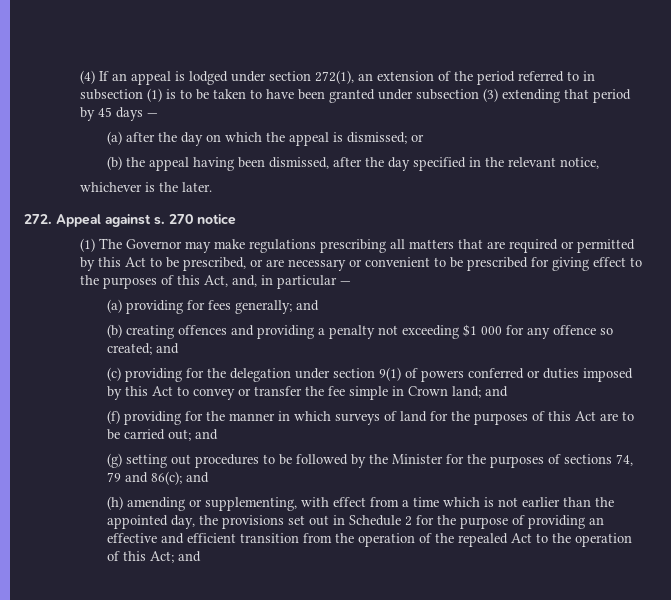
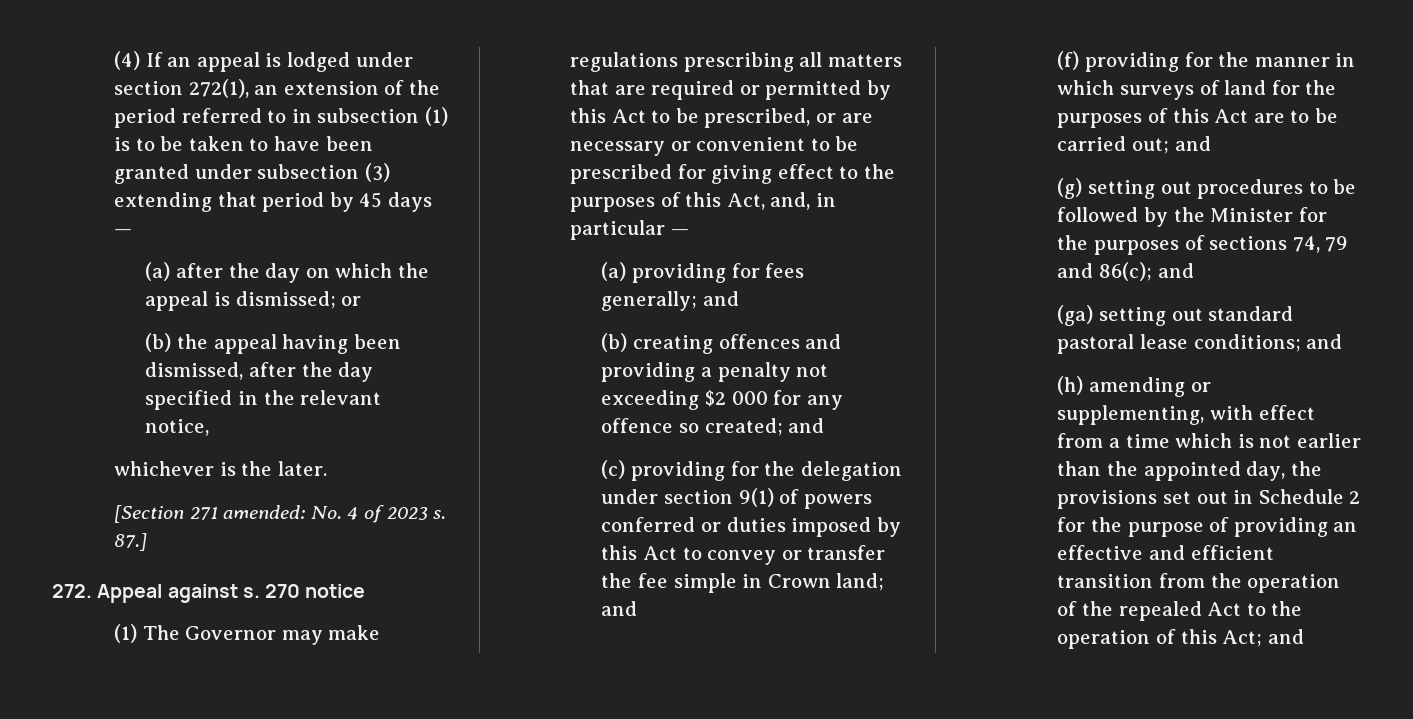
(212, 187) none -> [114,505,447,523] [114,533,148,551] // [Section 271 amended: No. 4 of 2023 s. 87.]
[463,324,478,337] $1 -> [704,390,726,407] $2
(210, 477) none -> [1057,305,1294,326] [1057,334,1343,354] // (ga) setting out standard pastoral lease conditions; and

